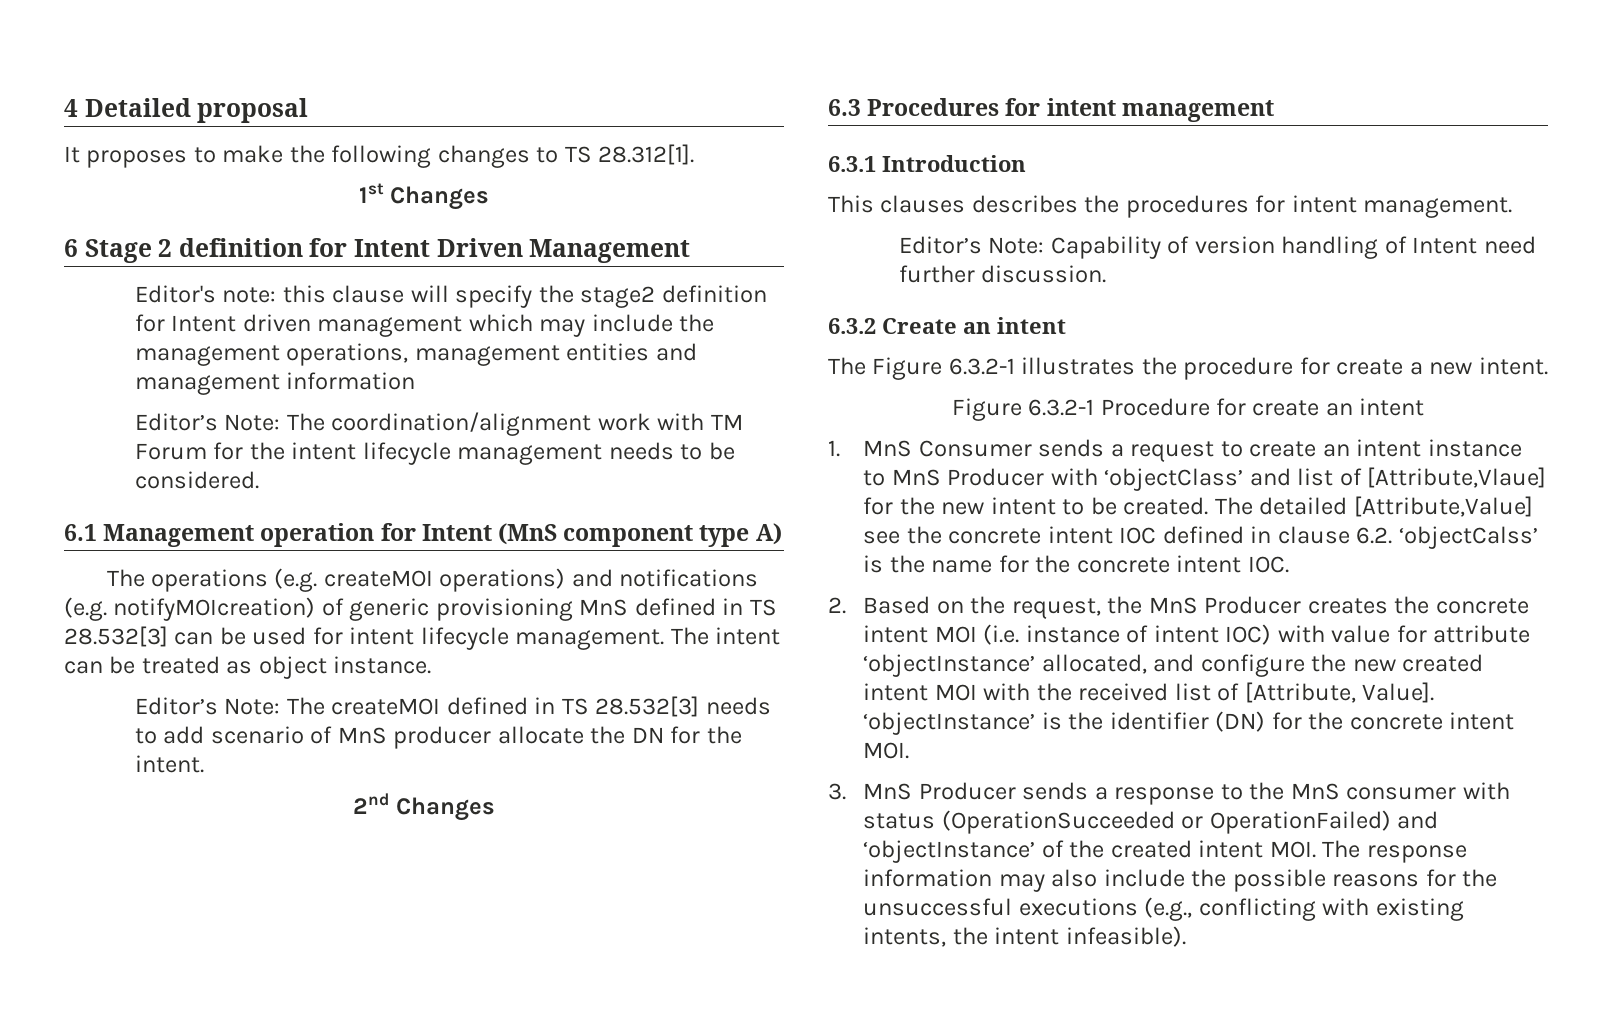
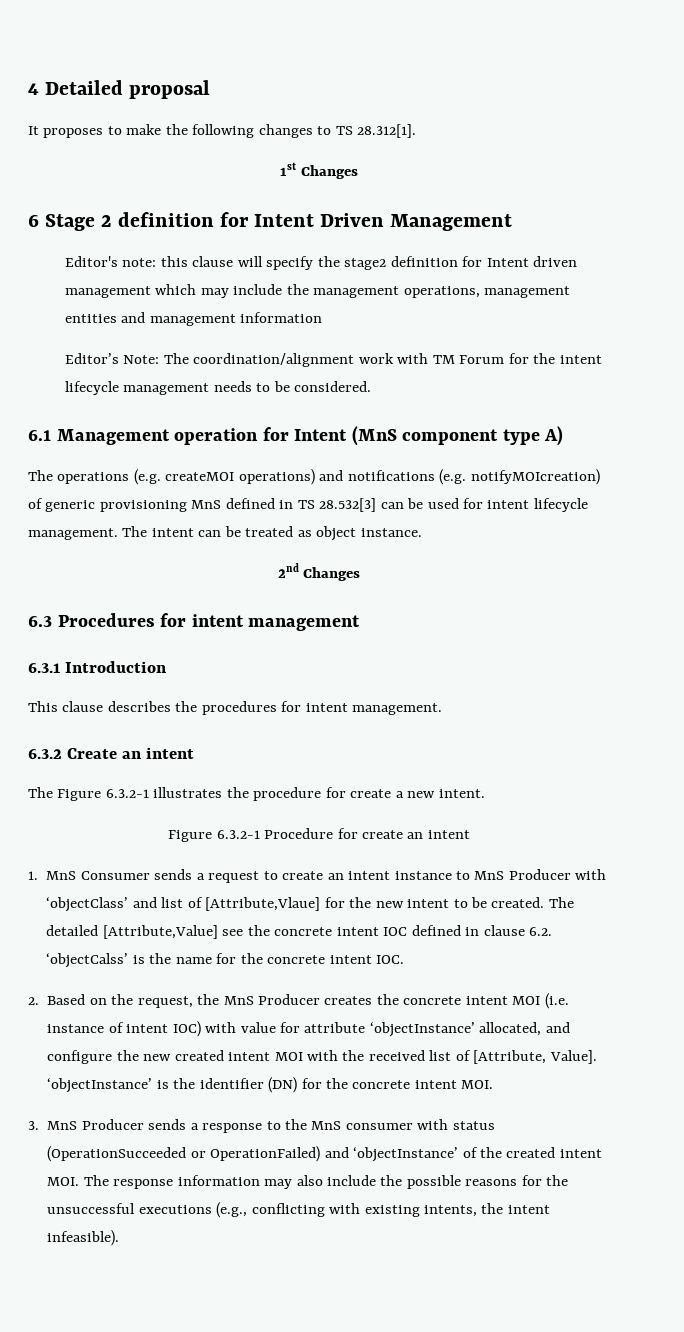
[134,696,771,717] [134,726,742,749] [134,755,204,773] // Editor’s Note: The createMOI defined in TS 28.532[3] needs to add scenario of MnS producer allocate the DN for the intent. -> (422, 532) none
[880,195,966,213] clauses -> [62,701,104,712] clause
[898,236,1536,259] [898,265,1107,283] // Editor’s Note: Capability of version handling of Intent need further discussion. -> (443, 709) none

